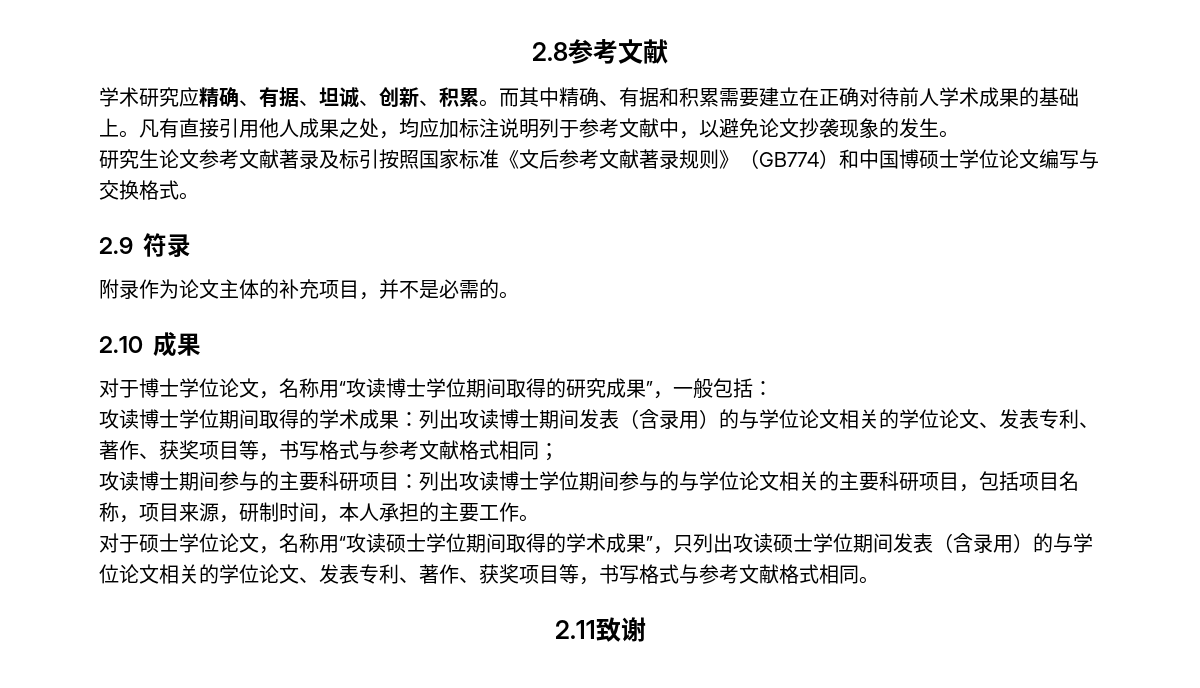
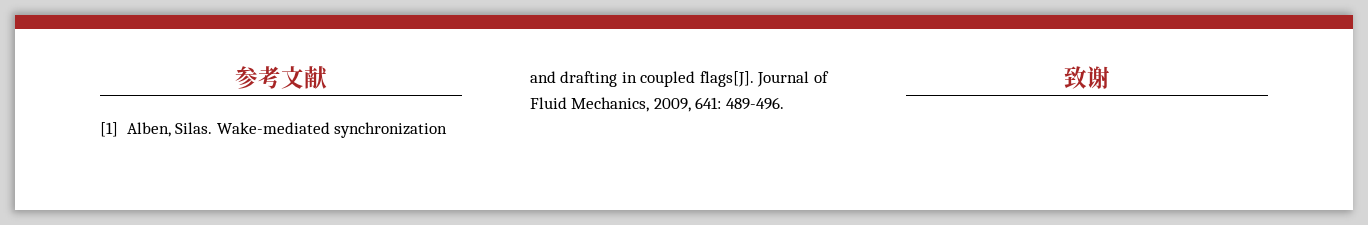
[532,42,568,61] 2.8 -> (235, 77) none
[99,87,1079,108] [99,118,959,139] [99,149,1099,169] [99,180,199,200] [99,233,191,258] [99,279,519,300] [99,332,201,357] [99,378,773,399] [99,409,1099,429] [99,440,559,461] [99,471,1079,492] [99,502,539,523] [99,533,1093,554] [99,564,879,585] [554,620,596,639] 学术研究应精确、有据、坦诚、创新、积累。而其中精确、有据和积累需要建立在正确对待前人学术成果的基础上。凡有直接引用他人成果之处，均应加标注说明列于参考文献中，以避免论文抄袭现象的发生。 // 研究生论文参考文献著录及标引按照国家标准《文后参考文献著录规则》（GB774）和中国博硕士学位论文编写与交换格式。 // 2.9符录 // 附录作为论文主体的补充项目，并不是必需的。 // 2.10成果 // 对于博士学位论文，名称用“攻读博士学位期间取得的研究成果”，一般包括： // 攻读博士学位期间取得的学术成果：列出攻读博士期间发表（含录用）的与学位论文相关的学位论文、发表专利、著作、获奖项目等，书写格式与参考文献格式相同； // 攻读博士期间参与的主要科研项目：列出攻读博士学位期间参与的与学位论文相关的主要科研项目，包括项目名称，项目来源，研制时间，本人承担的主要工作。 // 对于硕士学位论文，名称用“攻读硕士学位期间取得的学术成果”，只列出攻读硕士学位期间发表（含录用）的与学位论文相关的学位论文、发表专利、著作、获奖项目等，书写格式与参考文献格式相同。 // 2.11 -> [100,122,448,138] [529,71,830,87] [529,97,784,112] [1] Alben, Silas. Wake-mediated synchronization and drafting in coupled flags[J]. Journal of Fluid Mechanics, 2009, 641: 489-496. //

